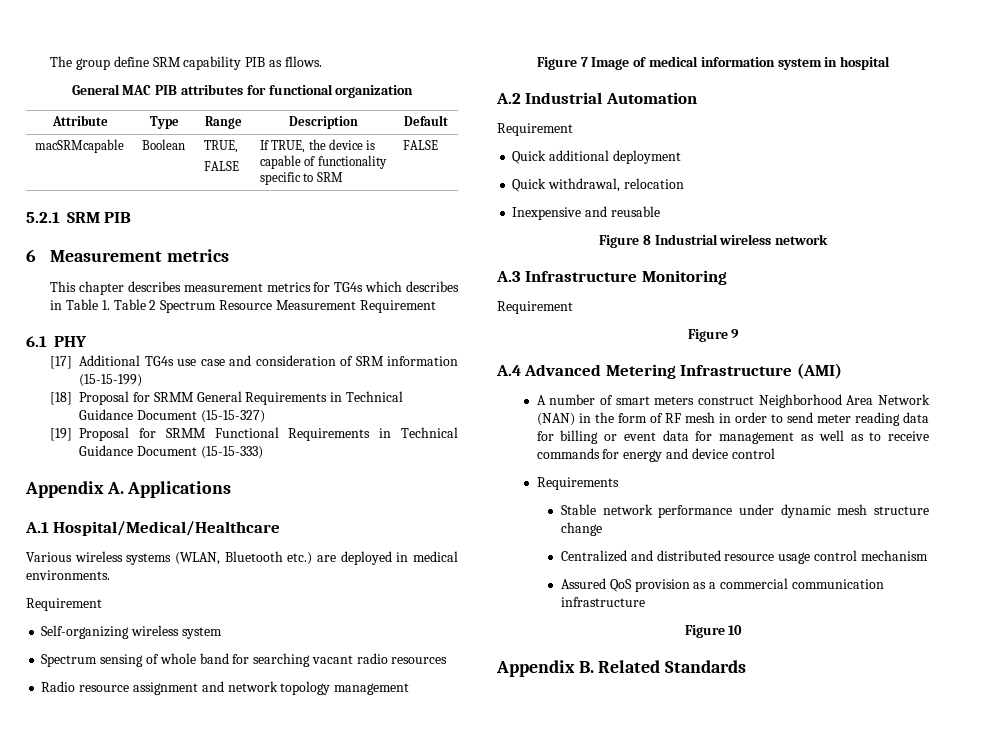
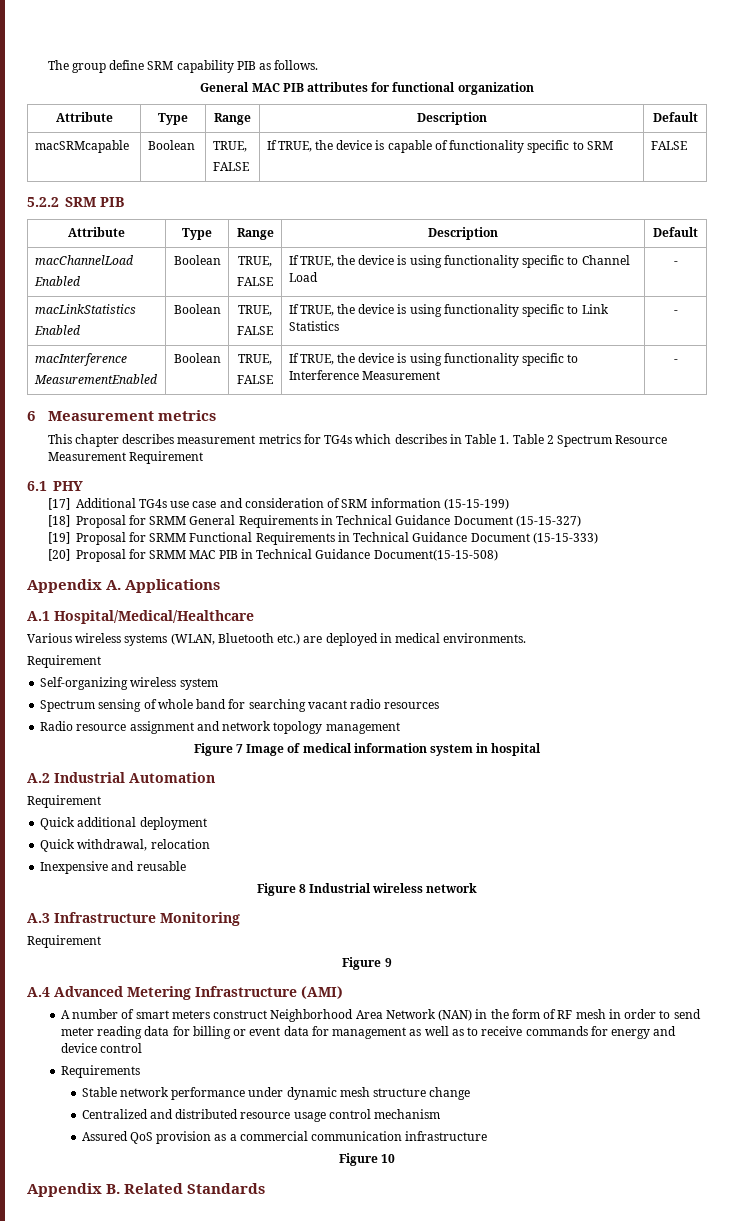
[284,56,322,67] fllows. -> [274,60,319,70] follows.
[26,212,60,223] 5.2.1 -> [27,197,59,207] 5.2.2
(132, 217) none -> [68,227,125,237] [182,228,212,240] [236,228,274,240] [428,227,498,240] [653,227,698,237] [34,255,133,265] [33,276,80,286] [173,255,221,265] [238,256,272,267] [237,277,273,286] [288,255,630,268] [288,272,318,282] [673,261,678,265] [34,304,136,314] [33,325,80,335] [173,304,221,314] [238,305,272,316] [237,326,273,335] [288,304,609,317] [288,321,339,331] [673,310,678,314] [34,353,127,366] [33,374,157,384] [173,353,221,363] [238,354,272,365] [237,375,273,384] [288,353,579,366] [288,370,440,380] [673,359,678,363] // Attribute | Type | Range | Description | Default // macChannelLoad // Enabled | Boolean | TRUE, // FALSE | If TRUE, the device is using functionality specific to Channel Load | - // macLinkStatistics // Enabled | Boolean | TRUE, // FALSE | If TRUE, the device is using functionality specific to Link Statistics | - // macInterference // MeasurementEnabled | Boolean | TRUE, // FALSE | If TRUE, the device is using functionality specific to Interference Measurement | -
(263, 452) none -> [47,549,498,562] // [20] Proposal for SRMM MAC PIB in Technical Guidance Document(15-15-508)

